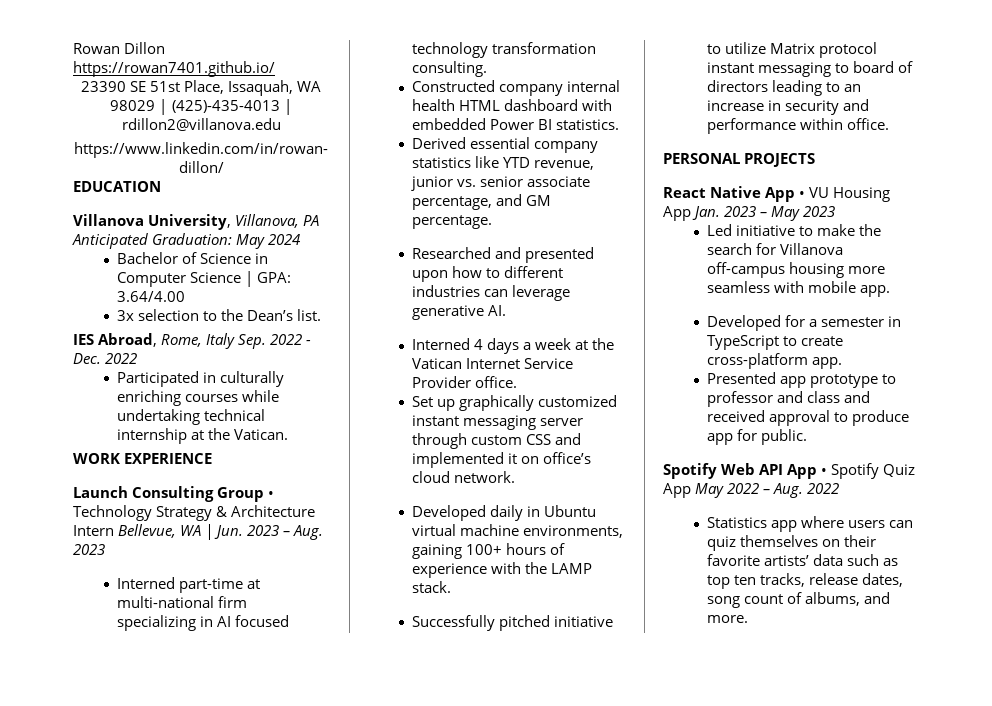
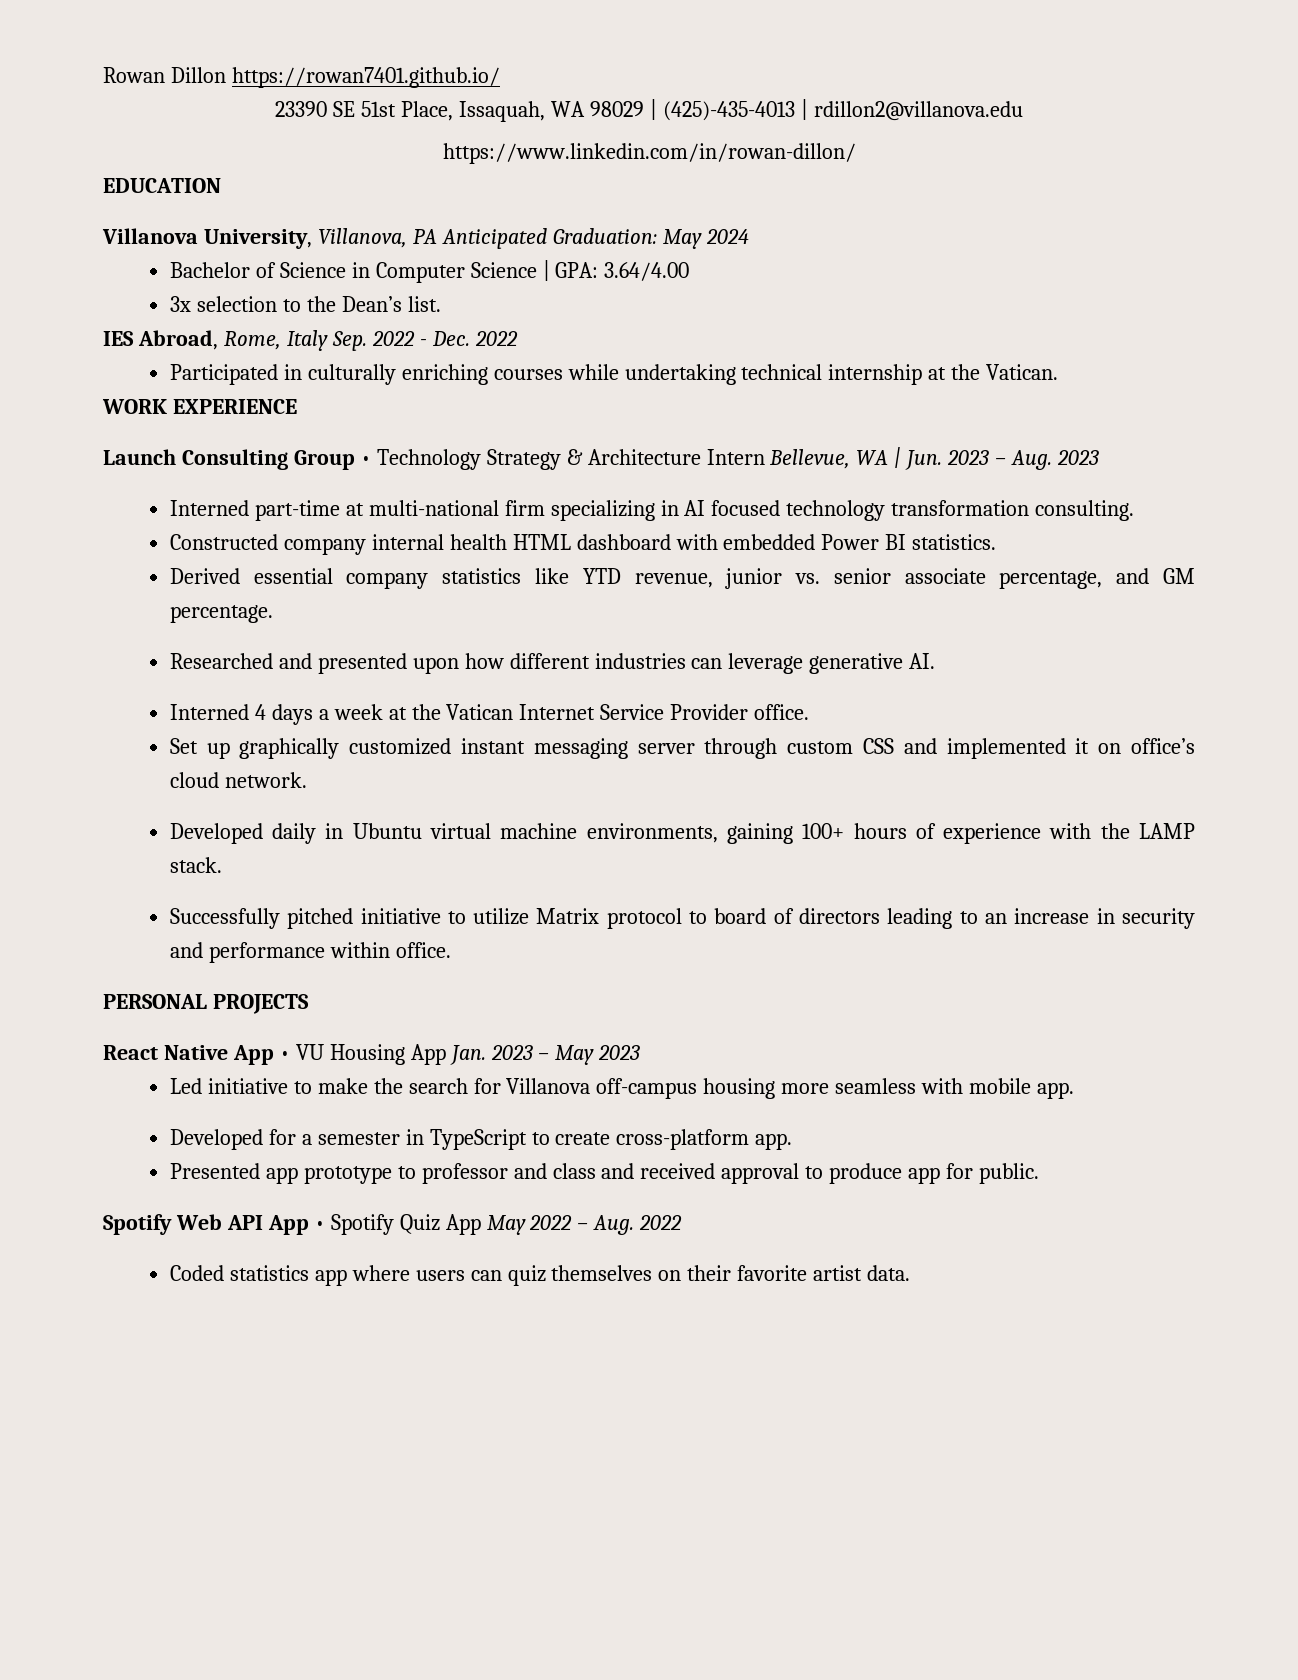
[486,268,501,278] to -> (504, 661) none
[707,62,832,77] instant messaging -> (682, 918) none
[707,517,768,528] Statistics -> [169,1265,309,1281] Coded statistics
[764,554,899,566] [707,573,904,589] [707,592,891,608] [707,615,749,623] artists’ data such as top ten tracks, release dates, song count of albums, and more. -> [813,1265,911,1281] artist data.

